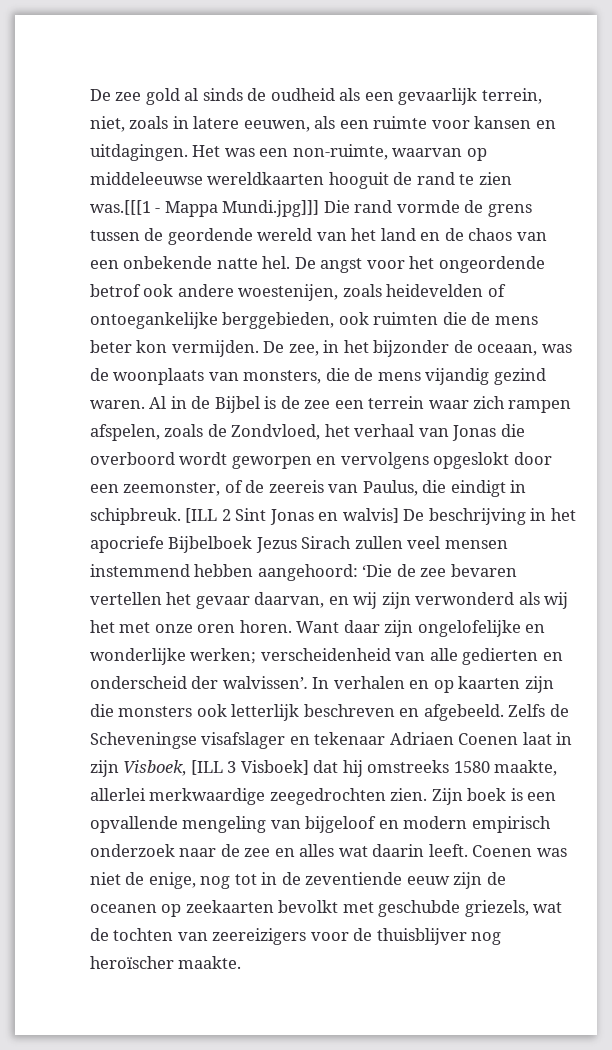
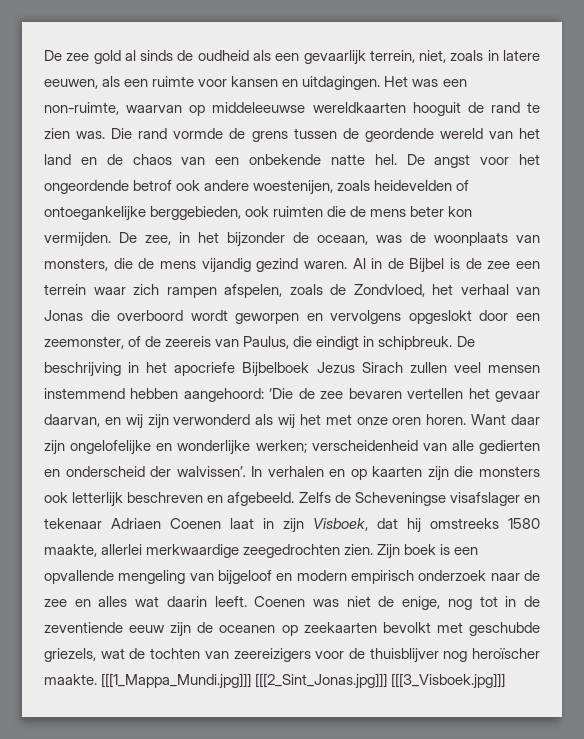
[90,200,320,217] was.[[[1 - Mappa Mundi.jpg]]] -> [76,131,106,139] was.
[185,508,399,525] [ILL 2 Sint Jonas en walvis] -> (453, 343) none
[190,760,309,775] [ILL 3 Visboek] -> (368, 524) none
(242, 962) none -> [101,673,506,689] [[[1_Mappa_Mundi.jpg]]] [[[2_Sint_Jonas.jpg]]] [[[3_Visboek.jpg]]]

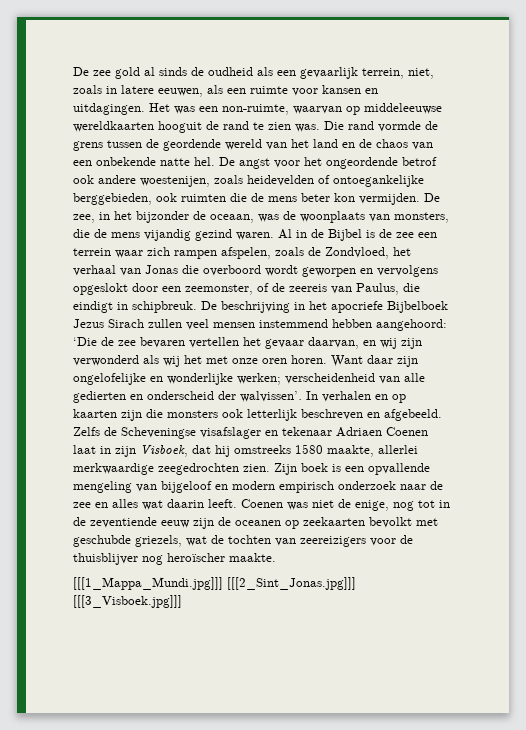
(97, 679) none -> (276, 557) //

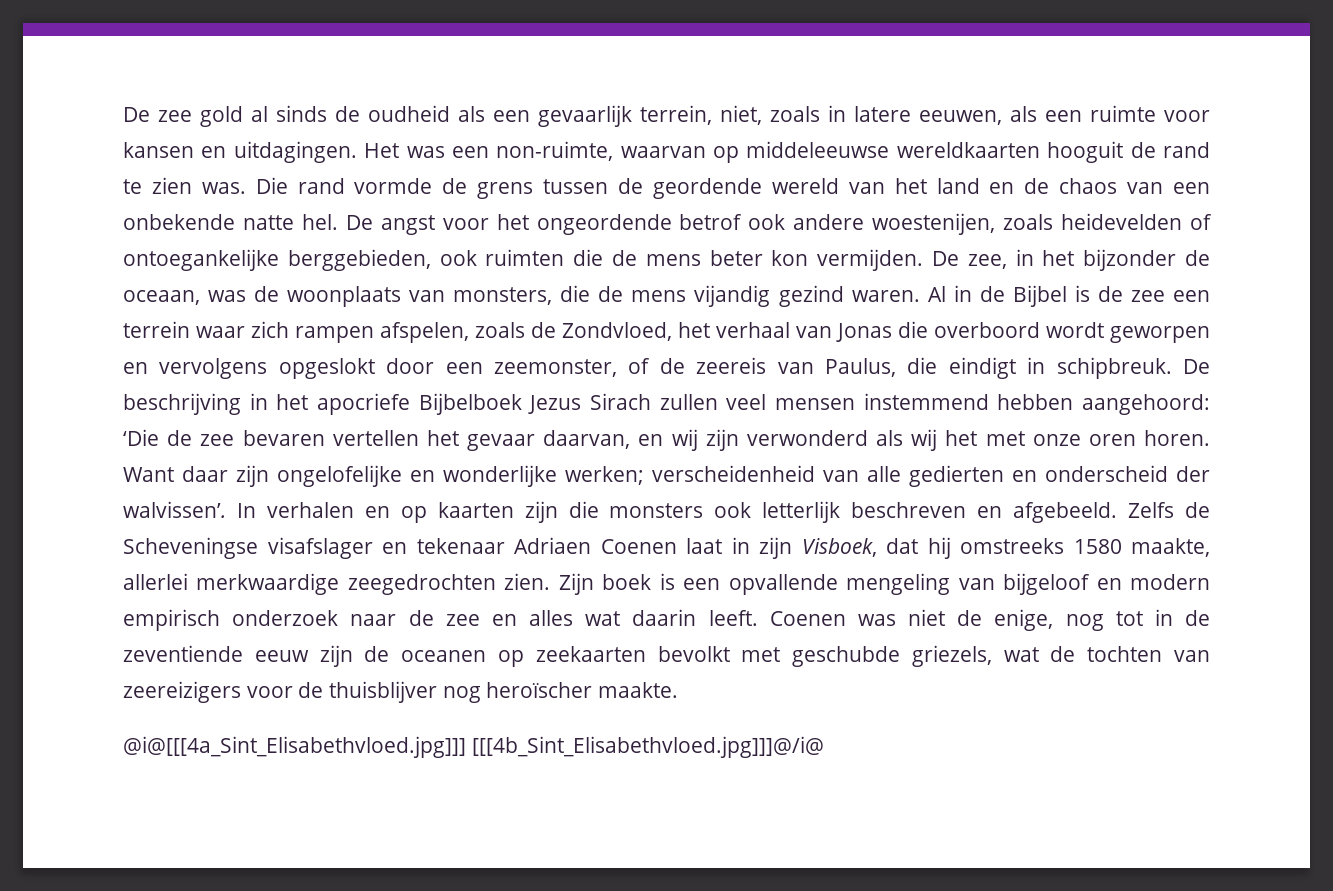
[73,577,356,590] [73,595,182,608] [[[1_Mappa_Mundi.jpg]]] [[[2_Sint_Jonas.jpg]]] [[[3_Visboek.jpg]]] -> [123,736,824,758] @i@[[[4a_Sint_Elisabethvloed.jpg]]] [[[4b_Sint_Elisabethvloed.jpg]]]@/i@

